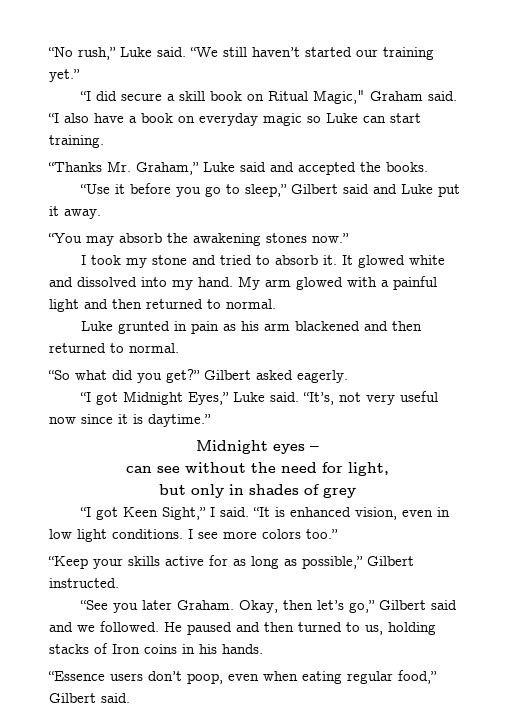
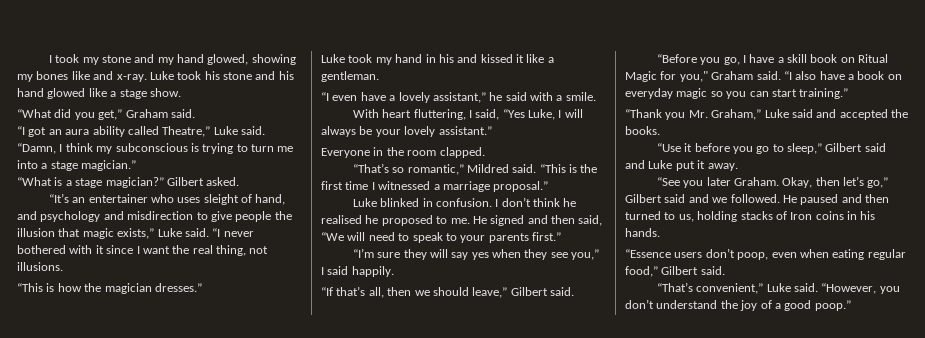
[48,47,434,60] [49,69,80,82] [79,91,162,101] “No rush,” Luke said. “We still haven’t started our training yet.” // “I did secure -> [48,54,296,65] [17,71,294,82] [17,88,181,99] [17,109,195,120] [17,126,265,137] [17,143,294,154] [17,160,137,171] [17,177,240,188] [48,193,286,205] [17,211,292,222] [17,228,254,239] [17,245,269,256] [17,262,63,271] [17,283,202,294] [321,54,554,65] [321,71,379,82] [321,92,596,103] [352,109,583,120] [321,126,492,137] [321,147,485,158] [352,163,598,175] [321,181,549,192] [352,197,577,207] [321,215,603,226] [321,232,561,243] [352,248,600,260] [321,266,394,277] [321,286,574,298] [656,54,775,65] I took my stone and my hand glowed, showing my bones like and x-ray. Luke took his stone and his hand glowed like a stage show. // “What did you get,” Graham said. // “I got an aura ability called Theatre,” Luke said. “Damn, I think my subconscious is trying to turn me into a stage magician.” // “What is a stage magician?” Gilbert asked. // “It’s an entertainer who uses sleight of hand, and psychology and misdirection to give people the illusion that magic exists,” Luke said. “I never bothered with it since I want the real thing, not illusions. // “This is how the magician dresses.” // Luke took my hand in his and kissed it like a gentleman. // “I even have a lovely assistant,” he said with a smile. // With heart fluttering, I said, “Yes Luke, I will always be your lovely assistant.” // Everyone in the room clapped. // “That’s so romantic,” Mildred said. “This is the first time I witnessed a marriage proposal.” // Luke blinked in confusion. I don’t think he realised he proposed to me. He signed and then said, “We will need to speak to your parents first.” // “I’m sure they will say yes when they see you,” I said happily. // “If that’s all, then we should leave,” Gilbert said. // “Before you go, I have
[312,90,365,104] Magic," -> [625,71,708,82] Magic for you,"
[326,113,358,123] Luke -> [726,91,747,99] you
[49,135,104,148] [48,162,102,172] training. // “Thanks -> [799,88,849,99] [625,109,686,120] training.” // “Thank you
[48,233,349,246] [80,255,445,268] [49,276,437,290] [49,299,276,312] [80,321,422,334] [49,343,179,353] [48,369,348,383] [79,391,438,405] [49,414,211,427] [195,440,319,454] [125,462,389,476] [158,484,356,498] [79,507,450,520] [49,529,338,542] [48,555,414,569] [49,578,119,588] // “You may absorb the awakening stones now.” // I took my stone and tried to absorb it. It glowed white and dissolved into my hand. My arm glowed with a painful light and then returned to normal. // Luke grunted in pain as his arm blackened and then returned to normal. // “So what did you get?” Gilbert asked eagerly. // “I got Midnight Eyes,” Luke said. “It’s, not very useful now since it is daytime.” // Midnight eyes – // can see without the need for light, // but only in shades of grey // “I got Keen Sight,” I said. “It is enhanced vision, even in low light conditions. I see more colors too.” // “Keep your skills active for as long as possible,” Gilbert instructed. -> (738, 167) none
(130, 698) none -> [656,282,900,294] [625,299,851,311] // “That’s convenient,” Luke said. “However, you don’t understand the joy of a good poop.”

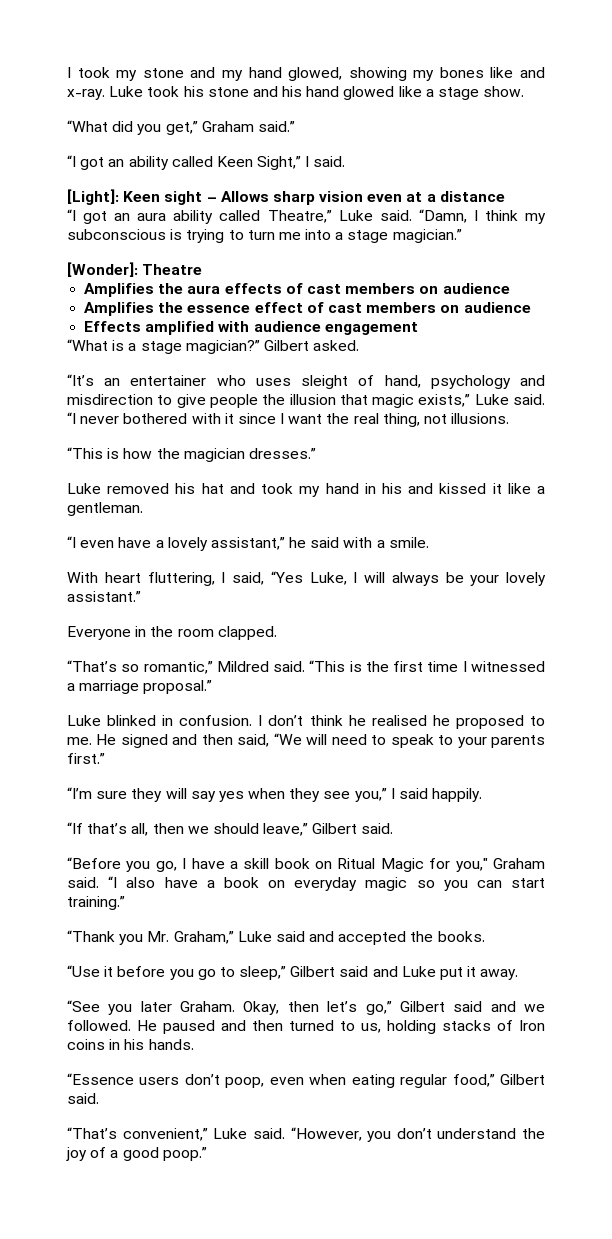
[170,109,195,118] said. -> [257,121,295,132] [67,155,346,170] [67,189,505,205] said.” // “I got an ability called Keen Sight,” I said. // [Light]: Keen sight – Allows sharp vision even at a distance
(137, 165) none -> [67,262,203,277] [84,283,510,297] [84,302,531,316] [84,321,418,335] // [Wonder]: Theatre // Amplifies the aura effects of cast members on audience // Amplifies the essence effect of cast members on audience // Effects amplified with audience engagement
[17,211,37,220] and -> (421, 381) none
(345, 58) none -> [107,483,255,494] removed his hat and

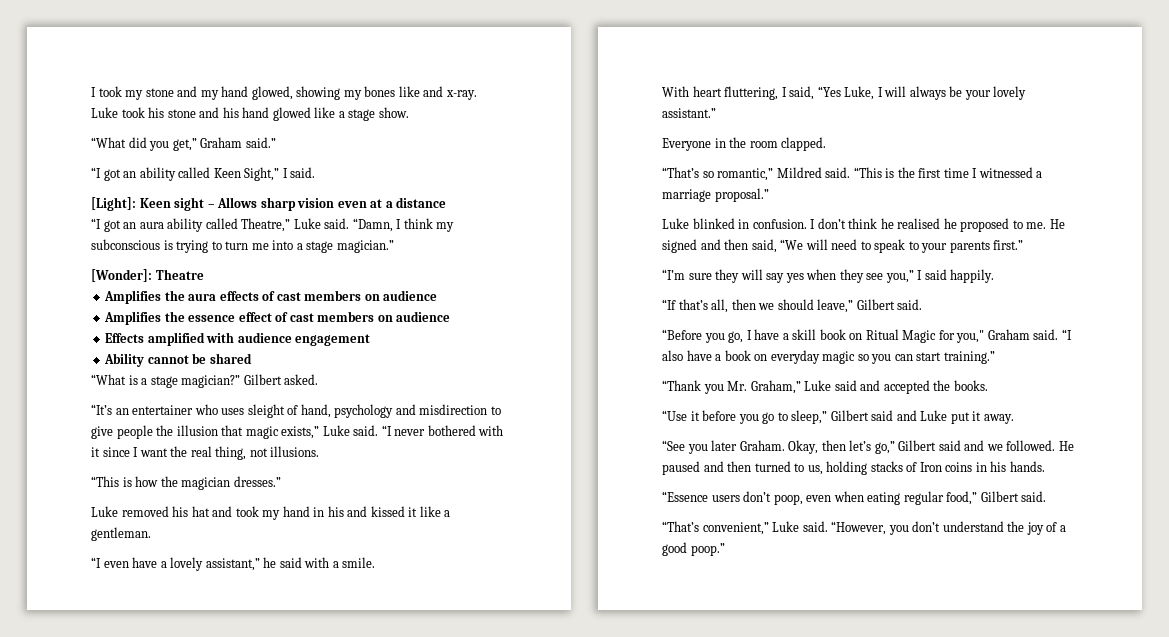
(418, 328) none -> [104,353,252,367] // Ability cannot be shared

